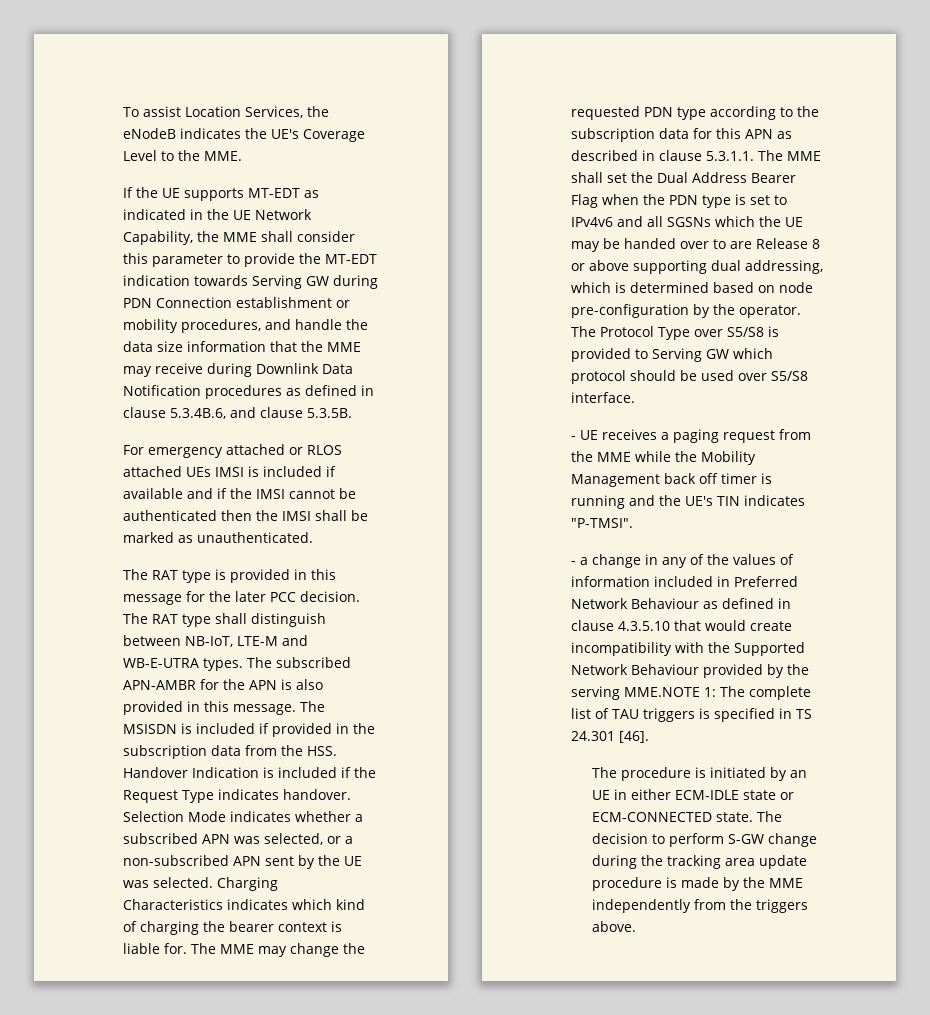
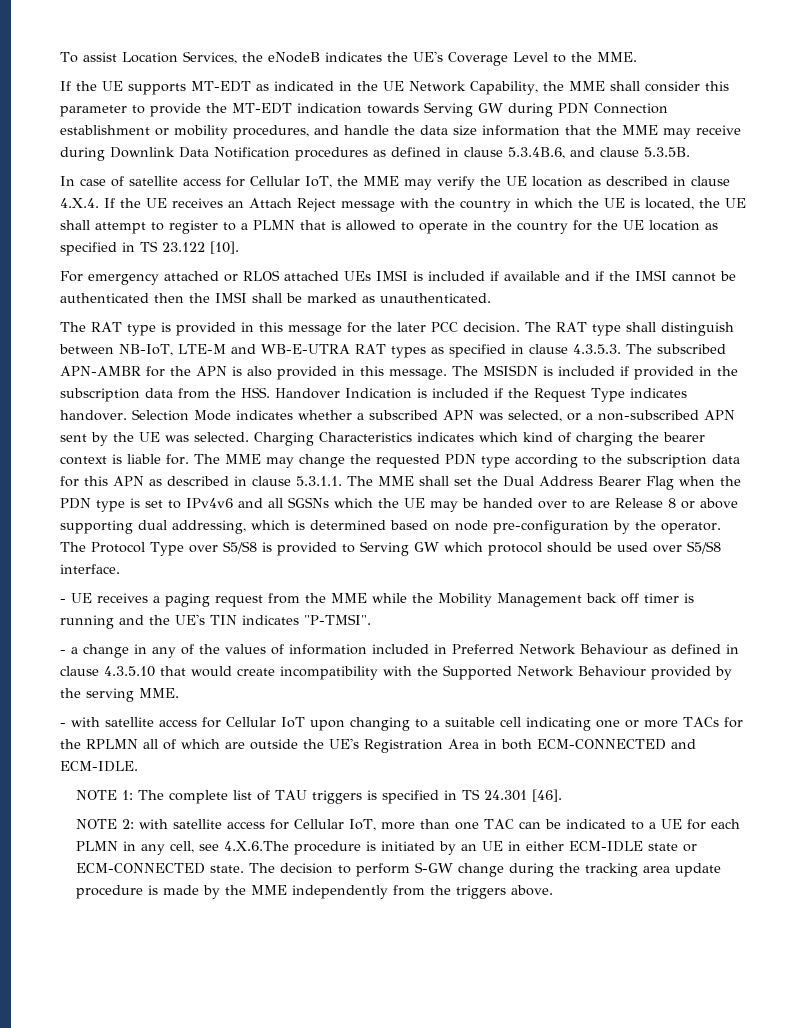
(353, 413) none -> [59,176,730,190] [59,198,746,212] [59,220,718,234] [59,241,239,256] // In case of satellite access for Cellular IoT, the MME may verify the UE location as described in clause 4.X.4. If the UE receives an Attach Reject message with the country in which the UE is located, the UE shall attempt to register to a PLMN that is allowed to operate in the country for the UE location as specified in TS 23.122 [10].
[203,658,244,671] types. -> [354,344,621,358] RAT types as specified in clause 4.3.5.3.
[624,687,701,697] MME.NOTE -> [138,688,179,698] [59,717,743,731] [59,738,696,753] [59,761,138,772] [75,790,117,800] MME. // - with satellite access for Cellular IoT upon changing to a suitable cell indicating one or more TACs for the RPLMN all of which are outside the UE's Registration Area in both ECM-CONNECTED and ECM-IDLE. // NOTE
[591,767,617,778] The -> [75,819,740,831] [75,841,289,855] NOTE 2: with satellite access for Cellular IoT, more than one TAC can be indicated to a UE for each PLMN in any cell, see 4.X.6.The

